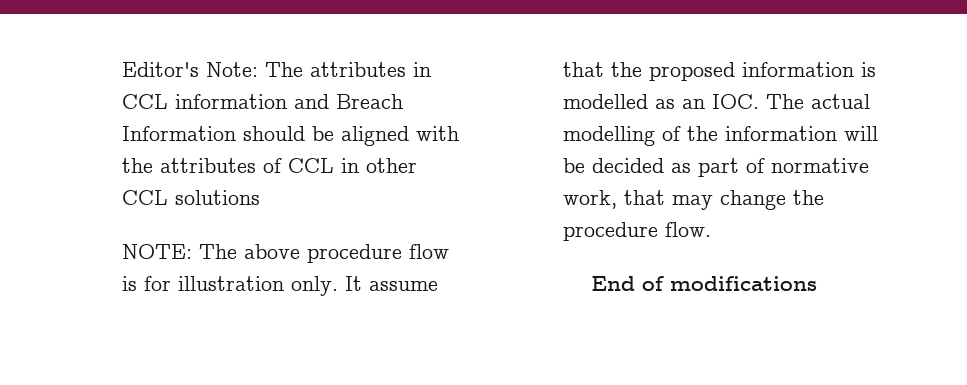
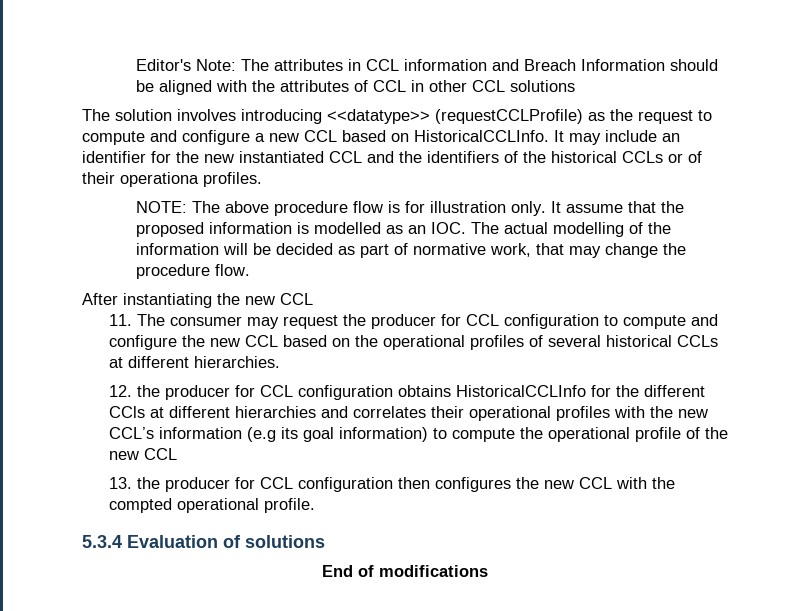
(260, 197) none -> [82,109,712,124] [82,130,680,145] [82,151,702,163] [82,172,262,187] // The solution involves introducing <<datatype>> (requestCCLProfile) as the request to compute and configure a new CCL based on HistoricalCCLInfo. It may include an identifier for the new instantiated CCL and the identifiers of the historical CCLs or of their operationa profiles.
(711, 229) none -> [82,293,313,308] [108,314,718,329] [108,335,718,350] [108,356,280,368] [108,385,705,400] [108,406,708,421] [108,427,728,442] [108,448,177,460] [108,477,675,492] [108,498,315,513] [82,535,325,548] // After instantiating the new CCL // 11. The consumer may request the producer for CCL configuration to compute and configure the new CCL based on the operational profiles of several historical CCLs at different hierarchies. // 12. the producer for CCL configuration obtains HistoricalCCLInfo for the different CCls at different hierarchies and correlates their operational profiles with the new CCL’s information (e.g its goal information) to compute the operational profile of the new CCL // 13. the producer for CCL configuration then configures the new CCL with the compted operational profile. // 5.3.4 Evaluation of solutions

